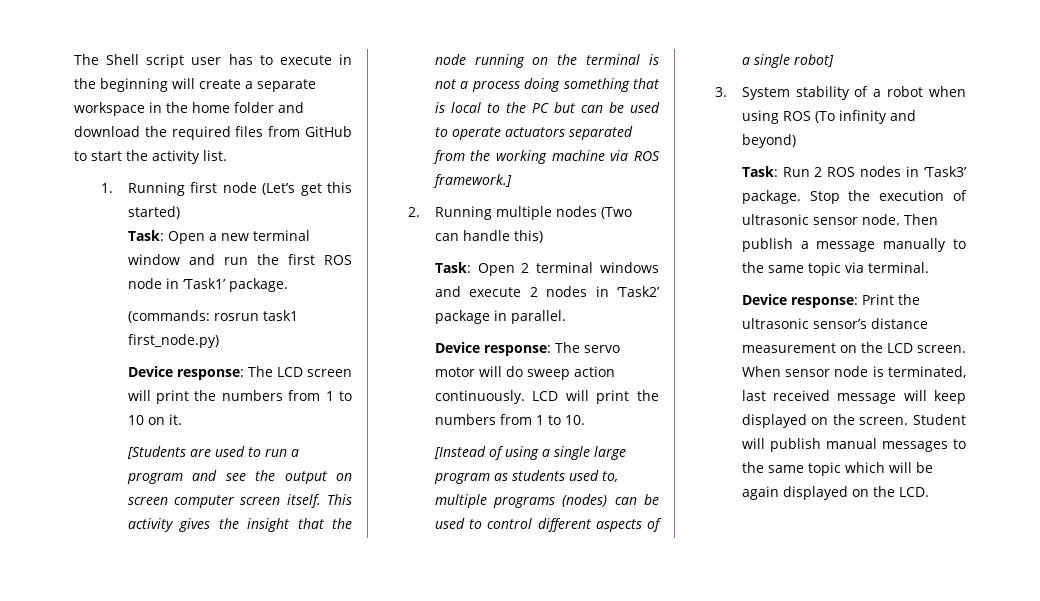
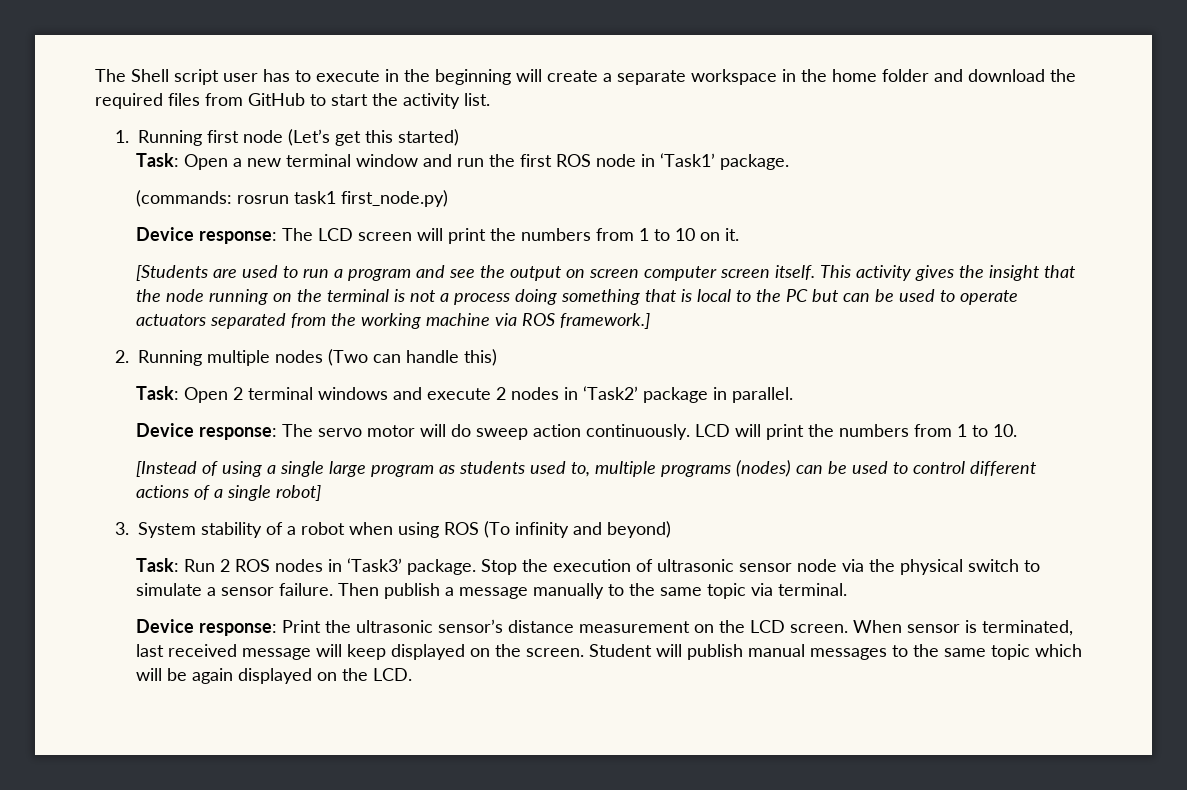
[595,519,642,532] aspects -> [135,485,189,498] actions
[861,214,900,225] node. -> [796,559,1040,575] [135,583,333,596] node via the physical switch to simulate a sensor failure.
[834,366,869,377] node -> (960, 628) none

